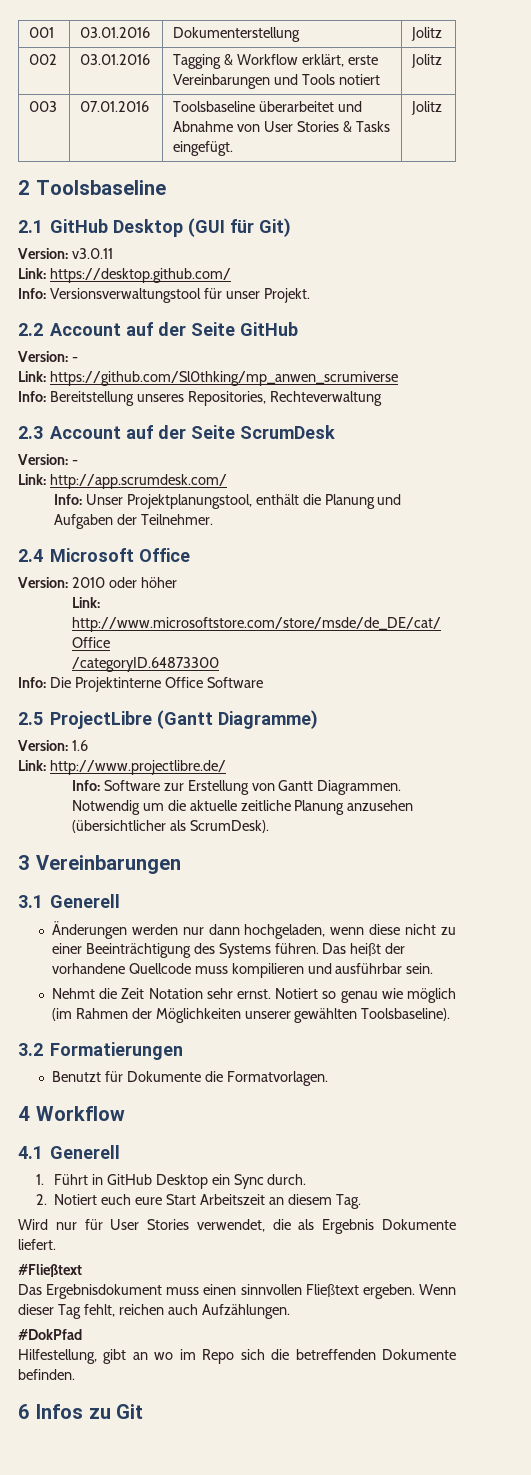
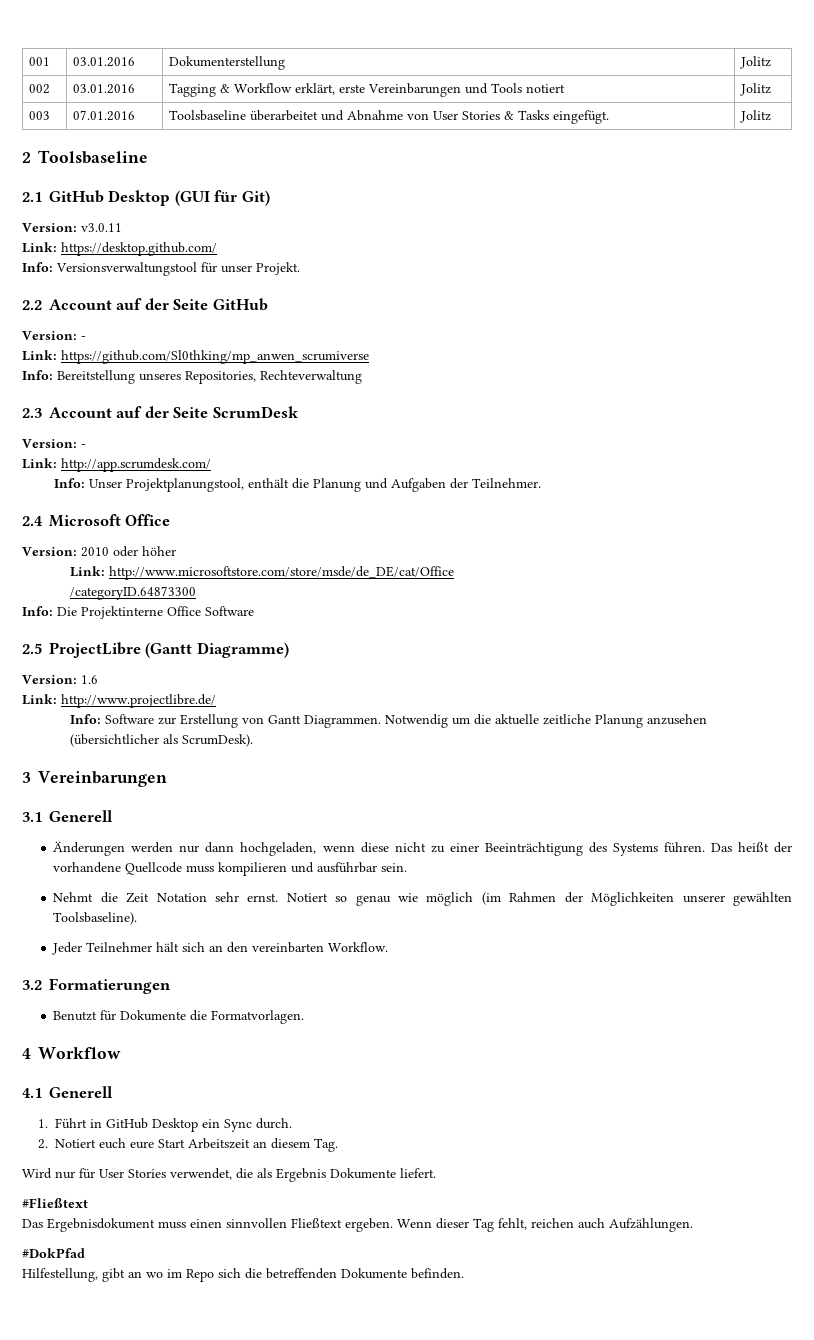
(451, 1014) none -> [52,942,389,955] // Jeder Teilnehmer hält sich an den vereinbarten Workflow.
[18,1404,144,1419] // 6 Infos zu Git -> (464, 1273) none

